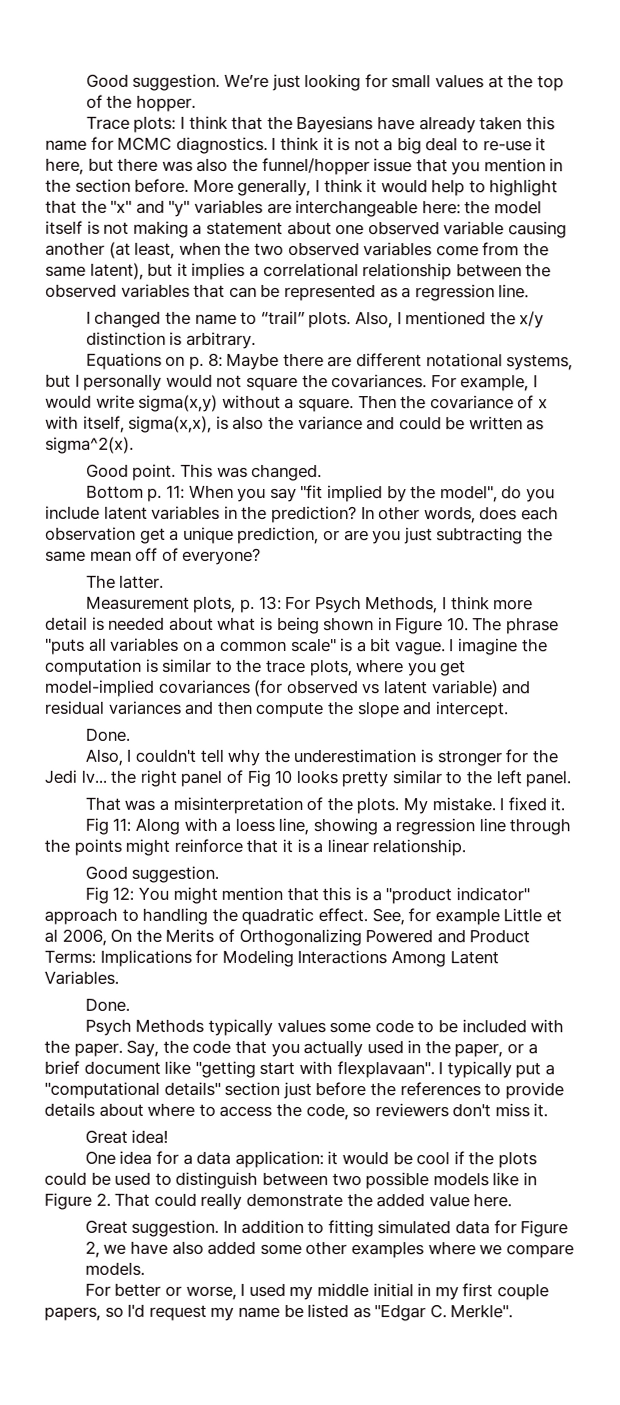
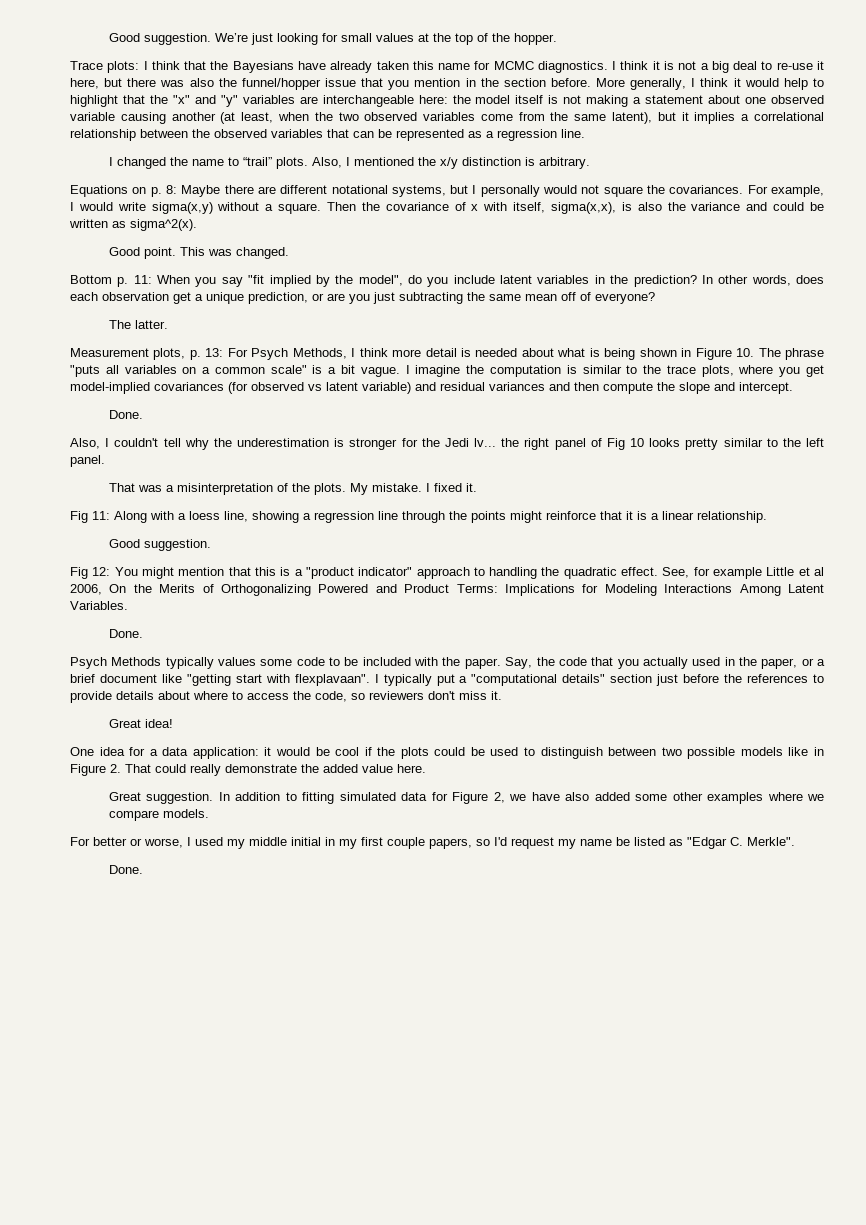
(514, 1311) none -> [108,865,143,874] // Done.

